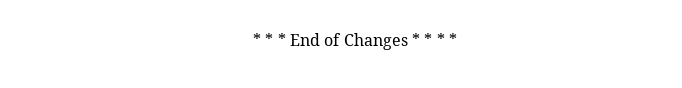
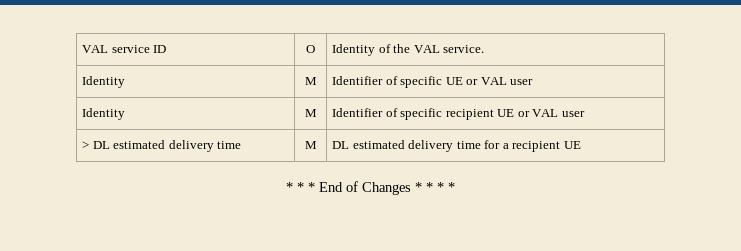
(253, 39) none -> [82,45,167,53] [306,45,315,53] [332,44,485,56] [82,76,126,88] [304,77,317,85] [332,76,534,88] [82,108,126,120] [304,109,317,117] [332,108,585,120] [82,140,242,152] [304,141,317,149] [332,140,581,152] VAL service ID | O | Identity of the VAL service. // Identity | M | Identifier of specific UE or VAL user // Identity | M | Identifier of specific recipient UE or VAL user // > DL estimated delivery time | M | DL estimated delivery time for a recipient UE //

